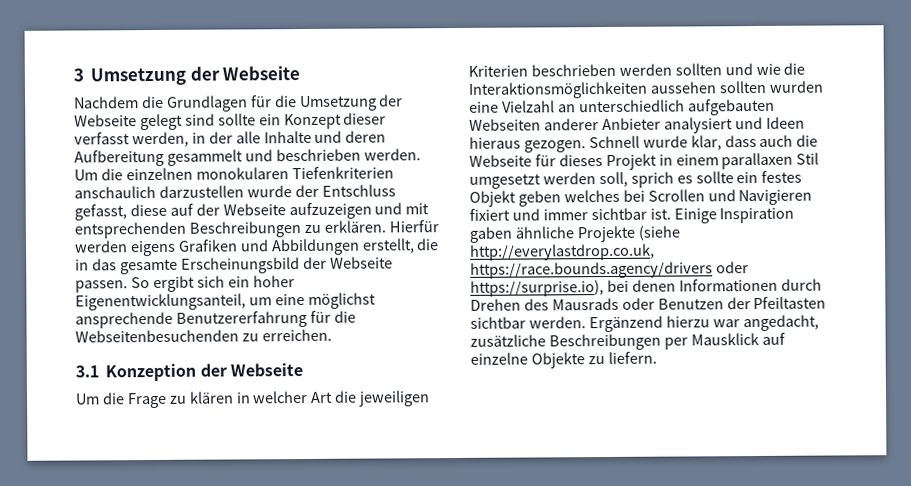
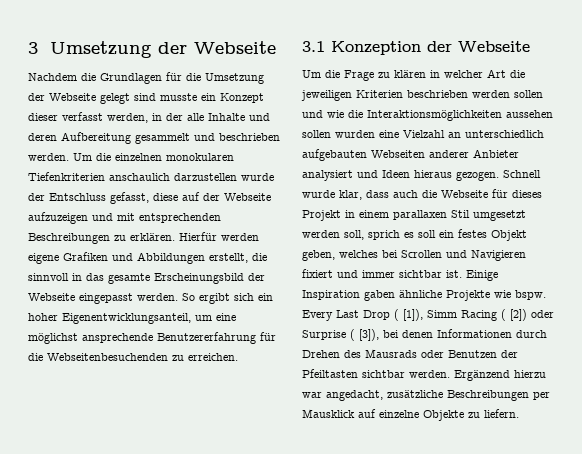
[217,113,256,126] sollte -> [160,93,197,101] musste
[129,240,176,257] eigens -> [28,253,59,264] eigene
(440, 244) none -> [28,273,69,281] sinnvoll
[75,280,128,293] passen. -> [79,293,178,304] eingepasst werden.
[674,63,722,76] sollten -> [514,90,543,98] sollen
[718,80,767,94] sollten -> [302,130,331,138] sollen
[695,171,734,184] sollte -> [418,230,436,238] soll
[517,190,561,207] geben -> [302,250,335,261] geben,
[637,225,680,241] [470,243,655,261] [470,261,749,279] [470,280,604,297] (siehe http://everylastdrop.co.uk, https://race.bounds.agency/drivers oder https://surprise.io), -> [494,290,546,300] [302,309,554,321] [302,329,379,341] wie bspw. Every Last Drop ( [1]), Simm Racing ( [2]) oder Surprise ( [3]),

